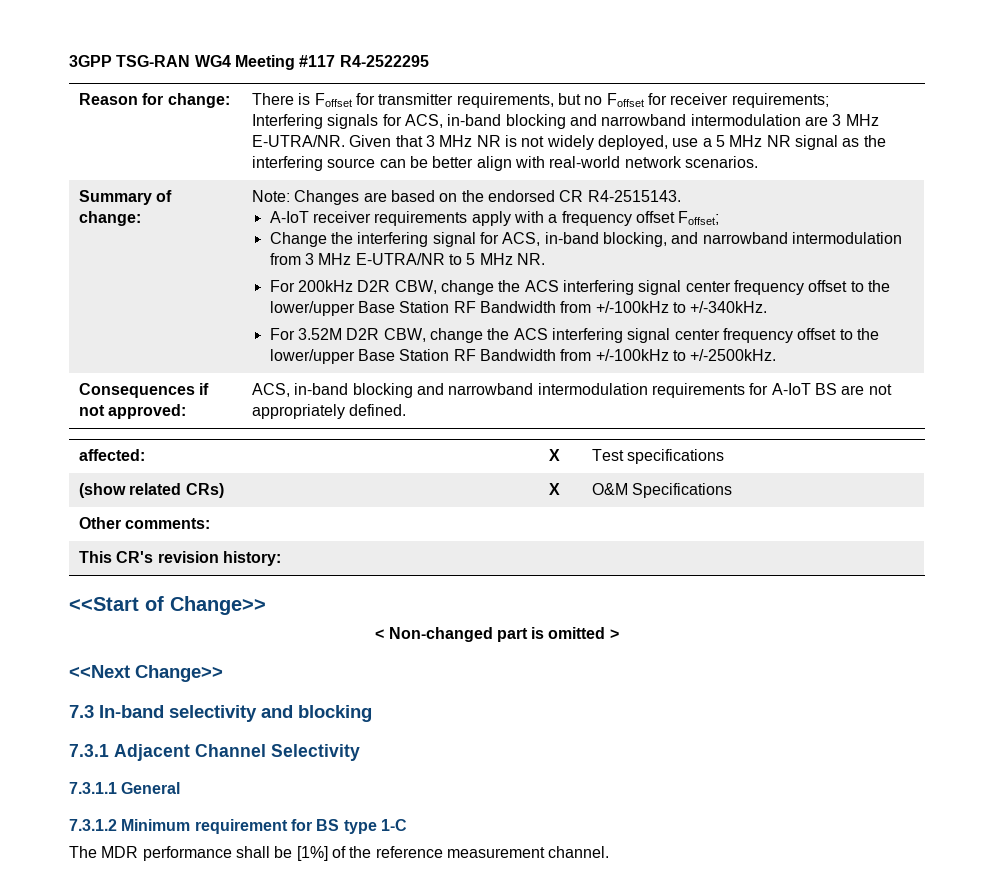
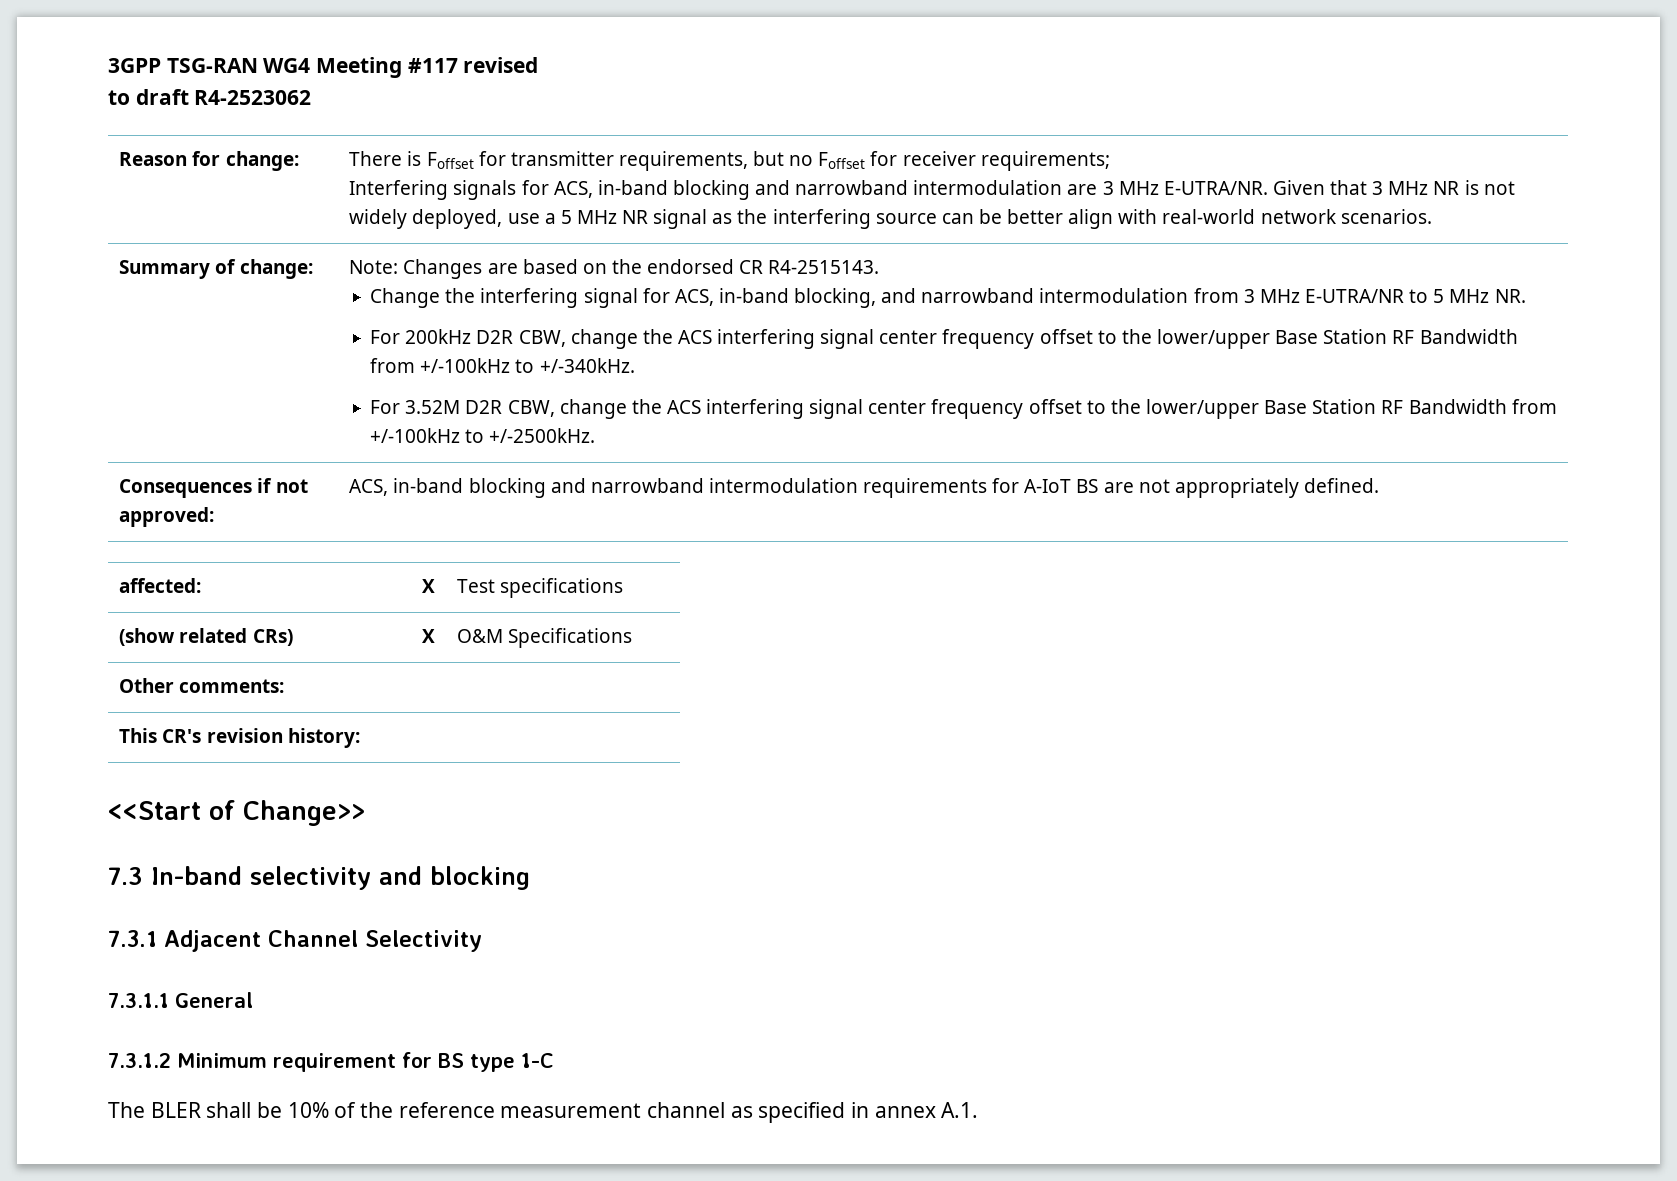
[339,55,429,67] R4-2522295 -> [463,57,539,73] [108,89,312,105] revised // to draft R4-2523062
[269,211,720,226] // A-IoT receiver requirements apply with a frequency offset Foffset; -> (880, 267) none
[375,627,619,642] [69,665,223,682] // < Non-changed part is omitted > // <<Next Change>> -> (365, 813) none
[101,846,232,861] MDR performance -> [150,1102,201,1118] BLER
[296,846,328,861] [1%] -> [287,1102,329,1118] 10%
[548,846,610,858] channel. -> [647,1102,979,1123] channel as specified in annex A.1.

